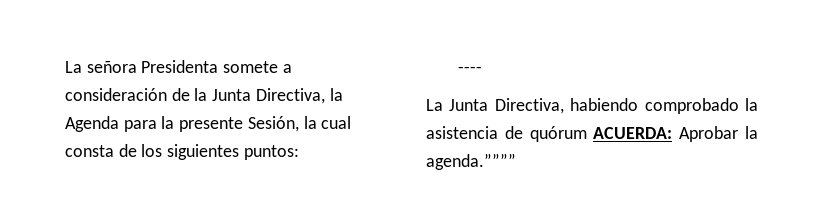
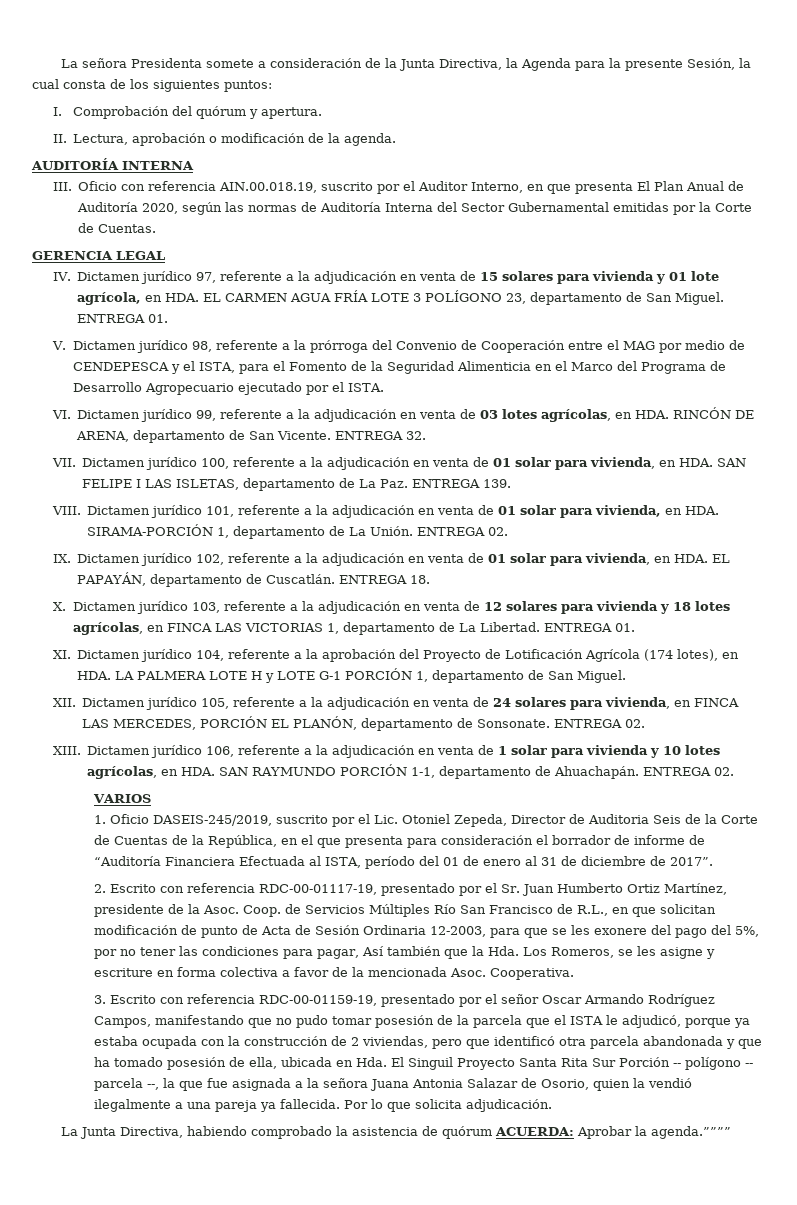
[458,66,483,73] ---- -> [52,106,323,119] [52,133,397,146] [31,158,194,170] [52,181,744,194] [76,202,752,215] [77,223,156,233] [32,251,165,260] [52,271,719,284] [76,290,724,305] [76,314,168,323] [51,340,746,353] [73,361,727,374] [73,382,385,395] [51,407,754,422] [75,430,426,443] [51,457,746,470] [81,478,511,491] [51,505,719,518] [86,524,508,539] [52,553,730,566] [76,572,430,587] [52,601,731,614] [73,622,636,635] [52,649,739,662] [76,668,626,683] [52,697,739,710] [81,716,645,731] [52,745,720,758] [86,764,734,779] [92,794,151,803] [93,814,758,827] [93,835,705,848] [93,856,713,869] [93,883,727,896] [93,904,716,917] [93,925,759,938] [93,946,715,959] [93,967,574,980] [93,994,715,1007] [93,1015,750,1028] [93,1036,762,1049] [93,1057,753,1070] [93,1078,692,1091] [93,1099,552,1112] I. Comprobación del quórum y apertura. // II. Lectura, aprobación o modificación de la agenda. // AUDITORÍA INTERNA // III. Oficio con referencia AIN.00.018.19, suscrito por el Auditor Interno, en que presenta El Plan Anual de Auditoría 2020, según las normas de Auditoría Interna del Sector Gubernamental emitidas por la Corte de Cuentas. // GERENCIA LEGAL // IV. Dictamen jurídico 97, referente a la adjudicación en venta de 15 solares para vivienda y 01 lote agrícola, en HDA. EL CARMEN AGUA FRÍA LOTE 3 POLÍGONO 23, departamento de San Miguel. ENTREGA 01. // V. Dictamen jurídico 98, referente a la prórroga del Convenio de Cooperación entre el MAG por medio de CENDEPESCA y el ISTA, para el Fomento de la Seguridad Alimenticia en el Marco del Programa de Desarrollo Agropecuario ejecutado por el ISTA. // VI. Dictamen jurídico 99, referente a la adjudicación en venta de 03 lotes agrícolas, en HDA. RINCÓN DE ARENA, departamento de San Vicente. ENTREGA 32. // VII. Dictamen jurídico 100, referente a la adjudicación en venta de 01 solar para vivienda, en HDA. SAN FELIPE I LAS ISLETAS, departamento de La Paz. ENTREGA 139. // VIII. Dictamen jurídico 101, referente a la adjudicación en venta de 01 solar para vivienda, en HDA. SIRAMA-PORCIÓN 1, departamento de La Unión. ENTREGA 02. // IX. Dictamen jurídico 102, referente a la adjudicación en venta de 01 solar para vivienda, en HDA. EL PAPAYÁN, departamento de Cuscatlán. ENTREGA 18. // X. Dictamen jurídico 103, referente a la adjudicación en venta de 12 solares para vivienda y 18 lotes agrícolas, en FINCA LAS VICTORIAS 1, departamento de La Libertad. ENTREGA 01. // XI. Dictamen jurídico 104, referente a la aprobación del Proyecto de Lotificación Agrícola (174 lotes), en HDA. LA PALMERA LOTE H y LOTE G-1 PORCIÓN 1, departamento de San Miguel. // XII. Dictamen jurídico 105, referente a la adjudicación en venta de 24 solares para vivienda, en FINCA LAS MERCEDES, PORCIÓN EL PLANÓN, departamento de Sonsonate. ENTREGA 02. // XIII. Dictamen jurídico 106, referente a la adjudicación en venta de 1 solar para vivienda y 10 lotes agrícolas, en HDA. SAN RAYMUNDO PORCIÓN 1-1, departamento de Ahuachapán. ENTREGA 02. // VARIOS // 1. Oficio DASEIS-245/2019, suscrito por el Lic. Otoniel Zepeda, Director de Auditoria Seis de la Corte de Cuentas de la República, en el que presenta para consideración el borrador de informe de “Auditoría Financiera Efectuada al ISTA, período del 01 de enero al 31 de diciembre de 2017”. // 2. Escrito con referencia RDC-00-01117-19, presentado por el Sr. Juan Humberto Ortiz Martínez, presidente de la Asoc. Coop. de Servicios Múltiples Río San Francisco de R.L., en que solicitan modificación de punto de Acta de Sesión Ordinaria 12-2003, para que se les exonere del pago del 5%, por no tener las condiciones para pagar, Así también que la Hda. Los Romeros, se les asigne y escriture en forma colectiva a favor de la mencionada Asoc. Cooperativa. // 3. Escrito con referencia RDC-00-01159-19, presentado por el señor Oscar Armando Rodríguez Campos, manifestando que no pudo tomar posesión de la parcela que el ISTA le adjudicó, porque ya estaba ocupada con la construcción de 2 viviendas, pero que identificó otra parcela abandonada y que ha tomado posesión de ella, ubicada en Hda. El Singuil Proyecto Santa Rita Sur Porción -- polígono -- parcela --, la que fue asignada a la señora Juana Antonia Salazar de Osorio, quien la vendió ilegalmente a una pareja ya fallecida. Por lo que solicita adjudicación.

